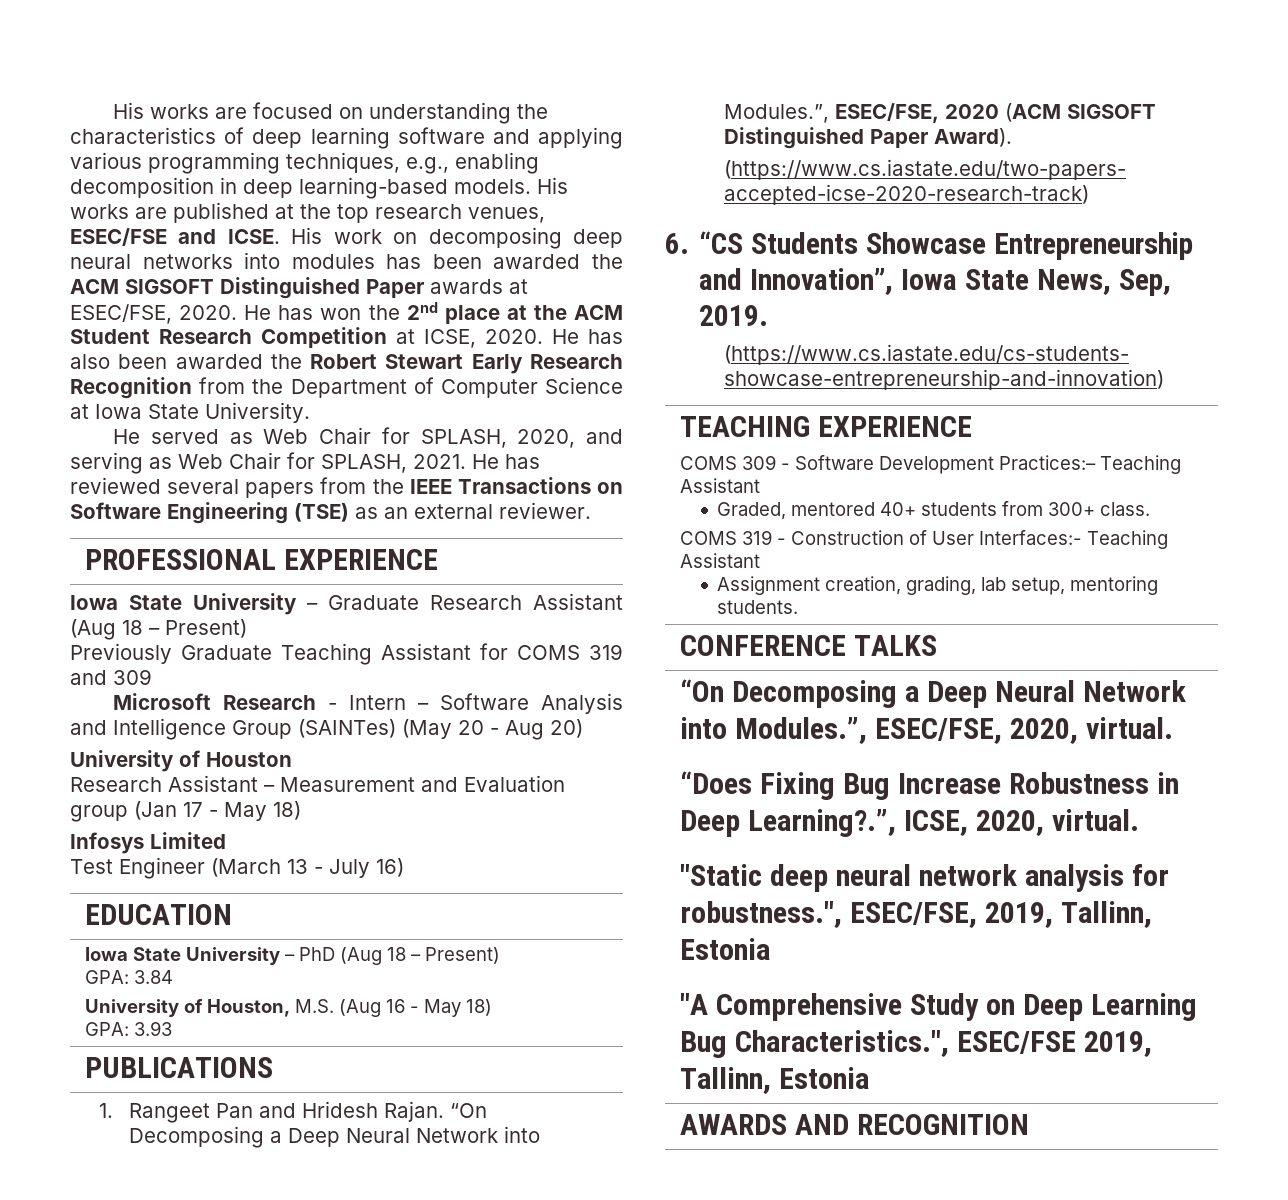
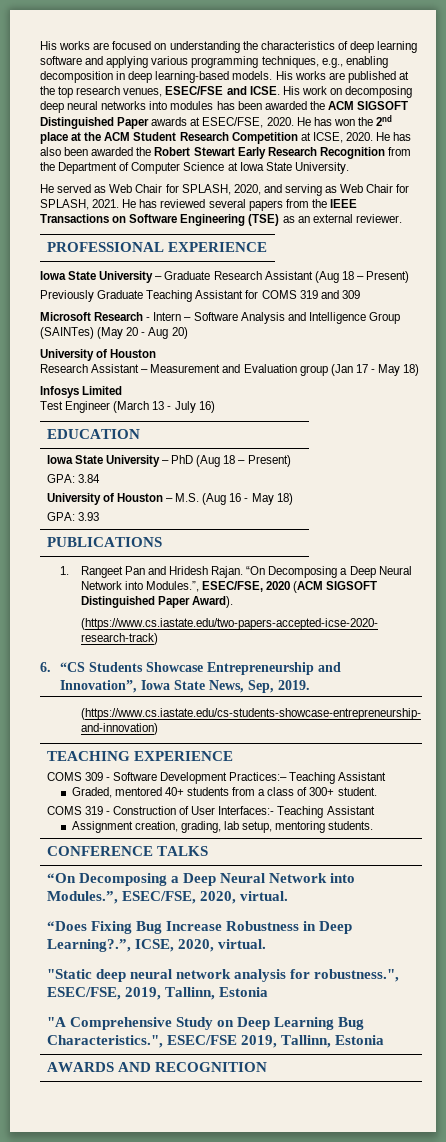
[206,999,290,1017] Houston, -> [116,493,174,502] Houston –
[1048,502,1151,516] 300+ class. -> [258,787,377,796] a class of 300+ student.

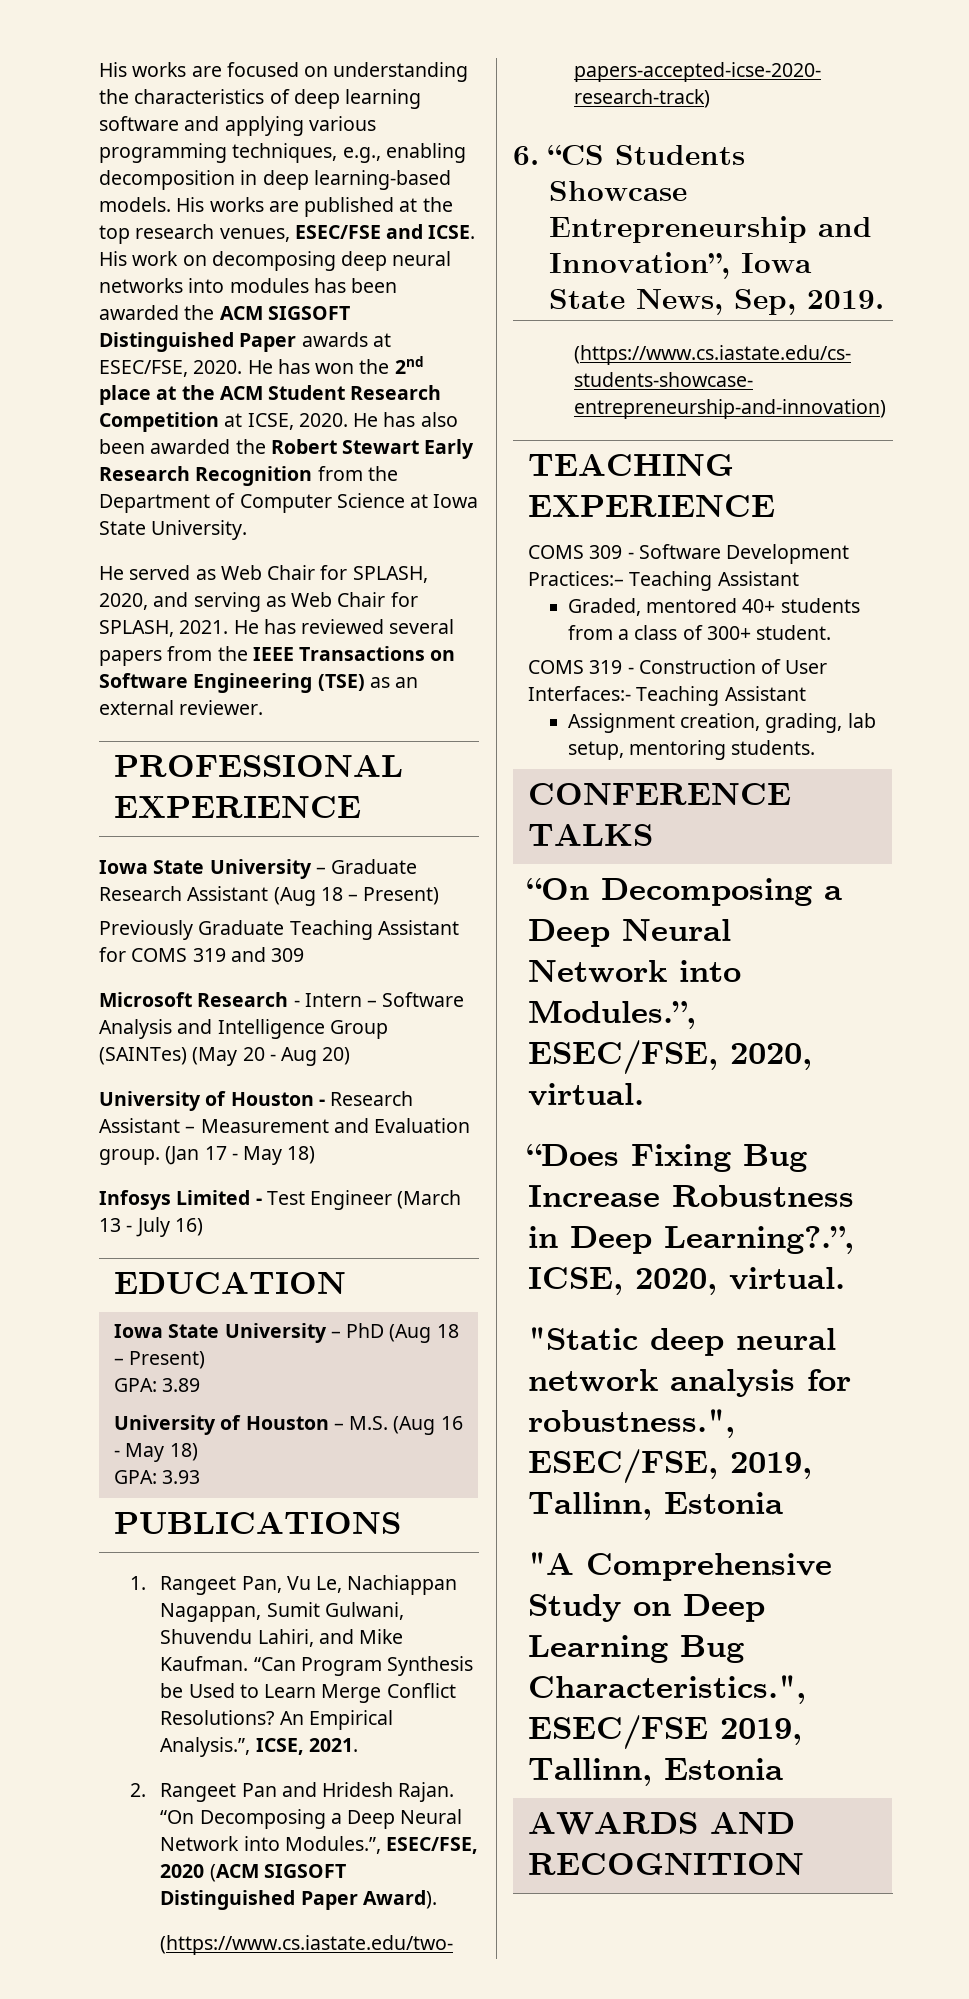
(157, 353) // -> [318,1099,325,1106] -
[299,365,328,376] group -> [99,1149,160,1165] group.
(123, 390) // -> [255,1198,262,1205] -
[77,474,100,483] 3.84 -> [162,1378,201,1392] 3.89
(123, 572) none -> [241,1575,458,1595] [160,1602,404,1622] [160,1629,404,1647] [160,1656,474,1676] [160,1683,456,1703] [160,1710,393,1730] [160,1737,358,1757] [129,1783,237,1802] Pan, Vu Le, Nachiappan Nagappan, Sumit Gulwani, Shuvendu Lahiri, and Mike Kaufman. “Can Program Synthesis be Used to Learn Merge Conflict Resolutions? An Empirical Analysis.”, ICSE, 2021. // 2. Rangeet

